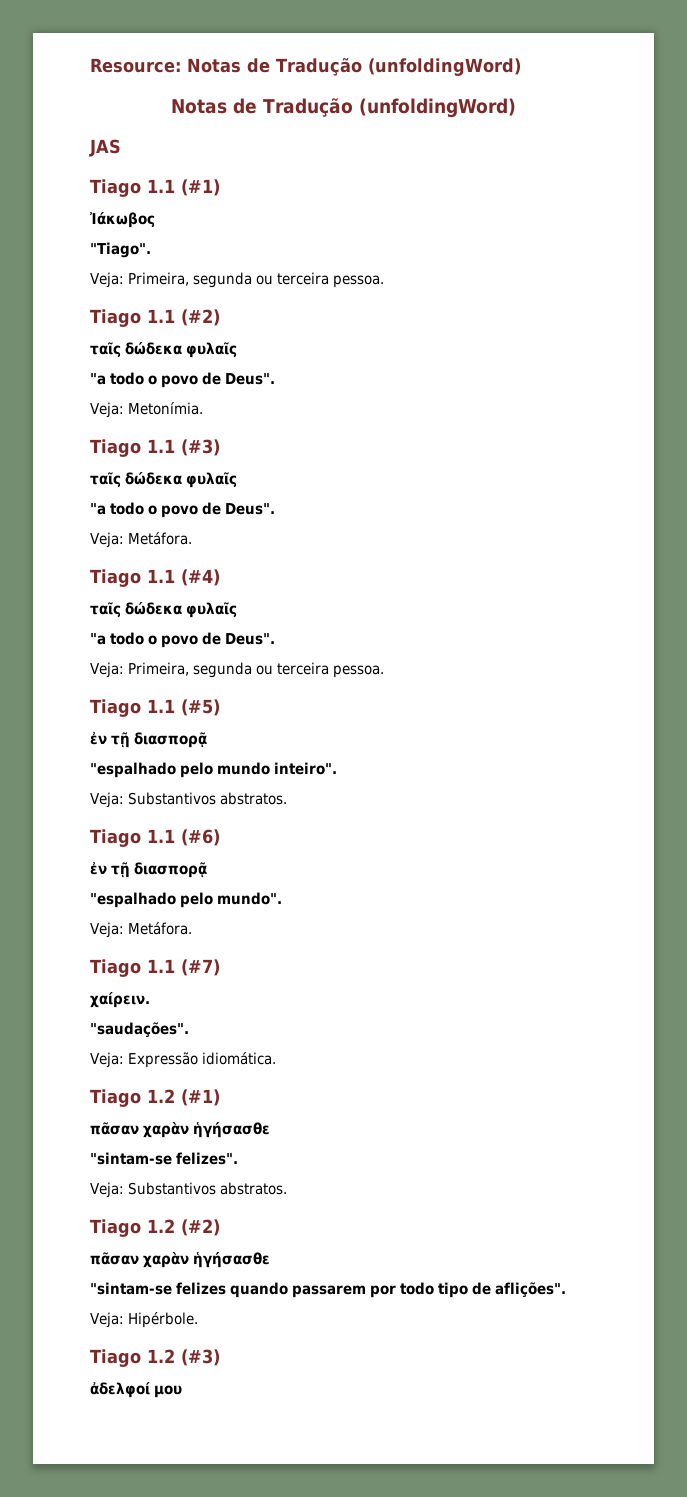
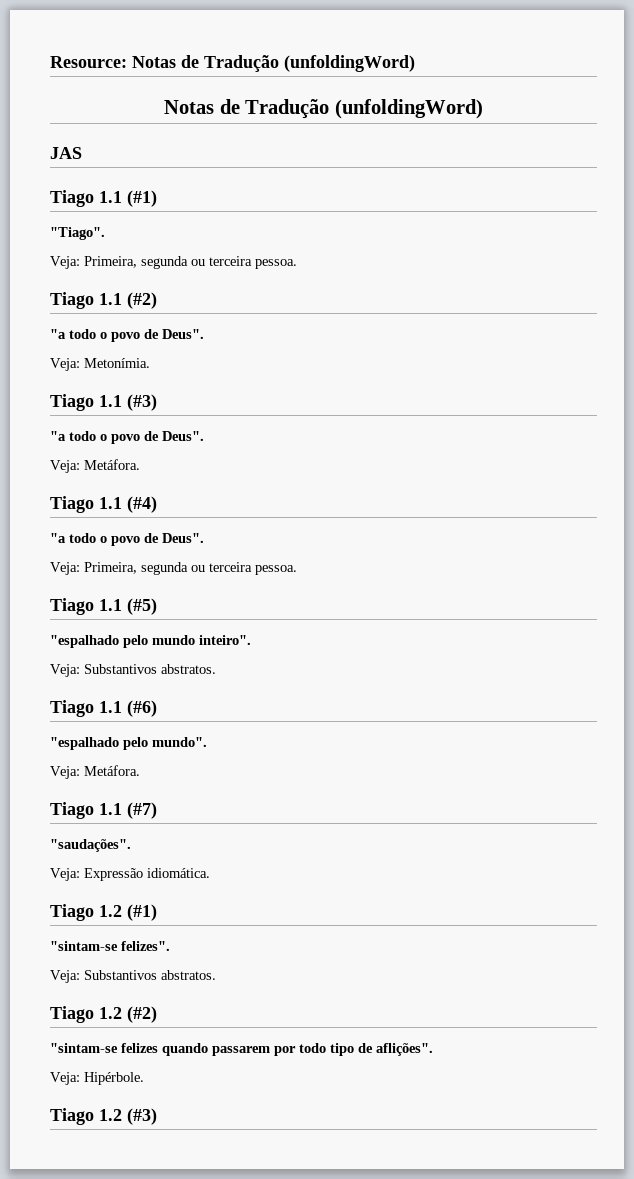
[90,212,155,228] // Ἰάκωβος -> (157, 198) none
[90,342,238,358] // ταῖς δώδεκα φυλαῖς -> (157, 300) none
[90,472,238,488] // ταῖς δώδεκα φυλαῖς -> (157, 402) none
[90,602,238,618] // ταῖς δώδεκα φυλαῖς -> (157, 504) none
[90,732,208,748] // ἐν τῇ διασπορᾷ -> (157, 606) none
[90,862,208,878] // ἐν τῇ διασπορᾷ -> (157, 708) none
[90,992,150,1008] // χαίρειν. -> (157, 810) none
[90,1122,271,1138] // πᾶσαν χαρὰν ἡγήσασθε -> (157, 912) none
[90,1252,271,1268] // πᾶσαν χαρὰν ἡγήσασθε -> (157, 1014) none
[90,1382,183,1398] // ἀδελφοί μου -> (157, 1116) none

